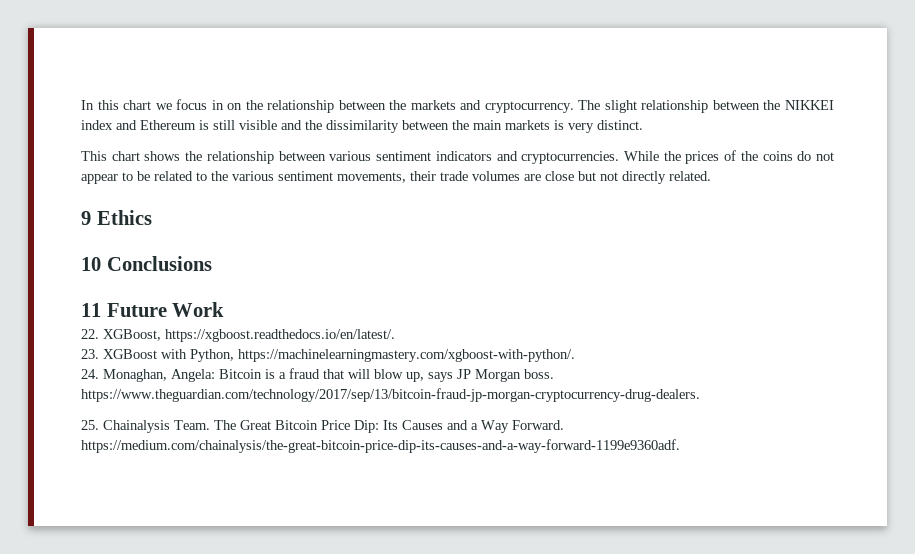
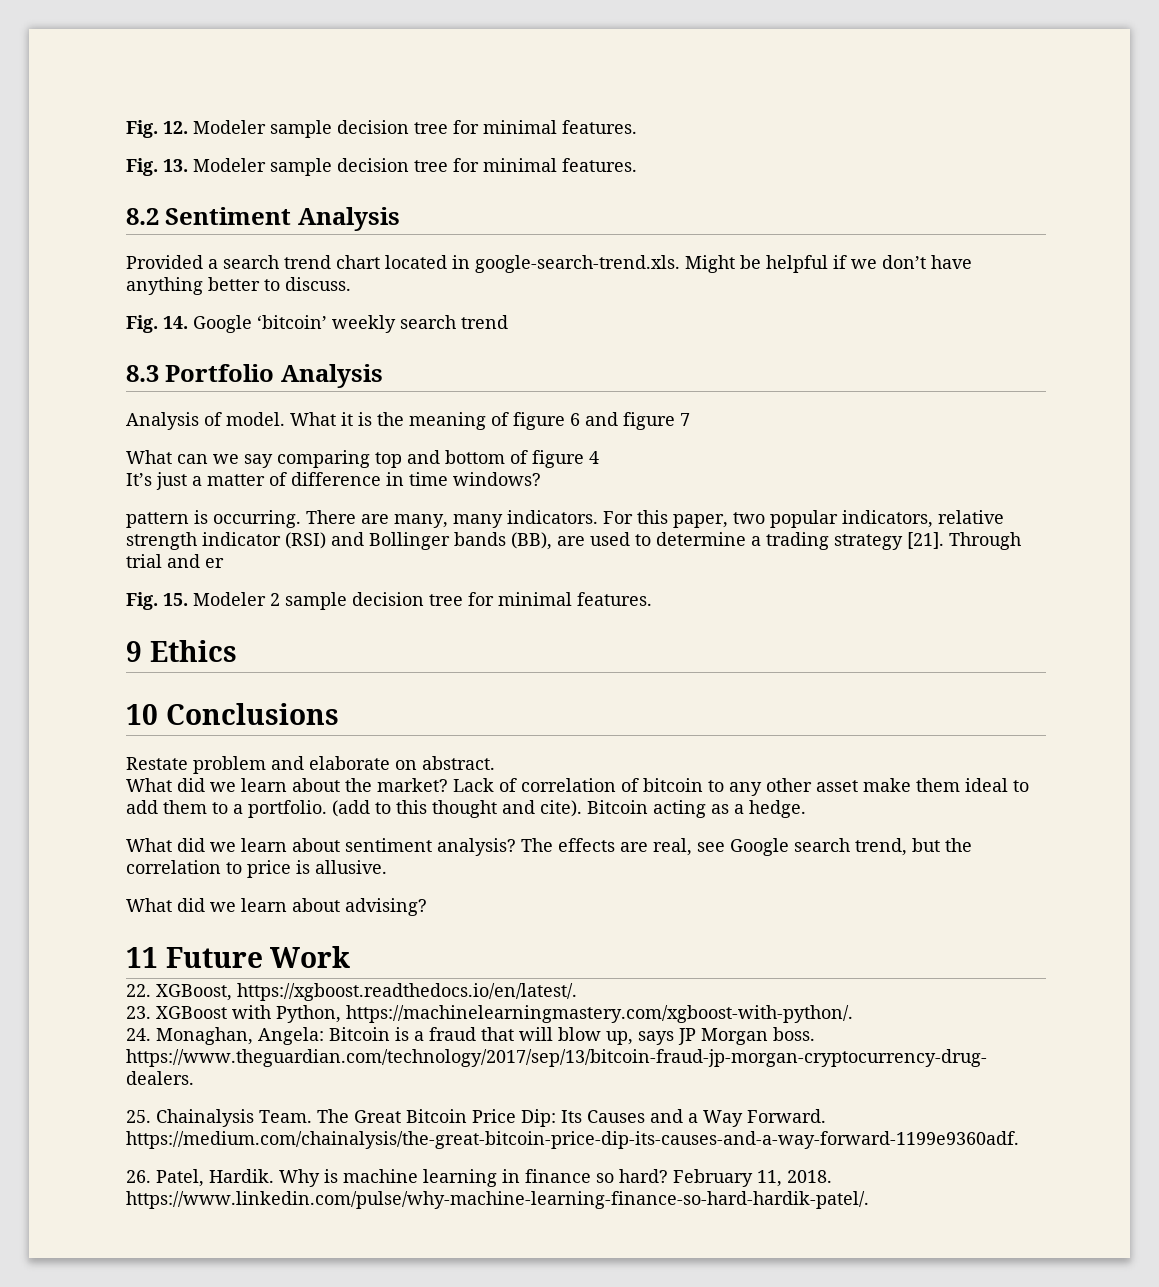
[81,99,834,113] [81,120,643,133] [81,150,834,164] [81,171,711,184] [81,210,152,225] [81,256,212,271] In this chart we focus in on the relationship between the markets and cryptocurrency. The slight relationship between the NIKKEI index and Ethereum is still visible and the dissimilarity between the main markets is very distinct. // This chart shows the relationship between various sentiment indicators and cryptocurrencies. While the prices of the coins do not appear to be related to the various sentiment movements, their trade volumes are close but not directly related. // 9 Ethics // 10 Conclusions -> [126,120,637,138] [126,158,637,176] [126,207,400,231] [126,255,972,273] [126,277,351,295] [126,315,508,333] [126,364,383,388] [126,412,690,430] [126,450,599,468] [126,472,541,490] [126,510,1004,528] [126,532,1021,550] [126,554,224,568] [126,592,652,610] [126,640,237,662] [126,703,339,725] [126,756,495,774] [126,778,1029,796] [126,800,806,818] [126,838,972,856] [126,860,387,878] [126,898,427,916] Fig. 12. Modeler sample decision tree for minimal features. // Fig. 13. Modeler sample decision tree for minimal features. // 8.2 Sentiment Analysis // Provided a search trend chart located in google-search-trend.xls. Might be helpful if we don’t have anything better to discuss. // Fig. 14. Google ‘bitcoin’ weekly search trend // 8.3 Portfolio Analysis // Analysis of model. What it is the meaning of figure 6 and figure 7 // What can we say comparing top and bottom of figure 4 // It’s just a matter of difference in time windows? // pattern is occurring. There are many, many indicators. For this paper, two popular indicators, relative strength indicator (RSI) and Bollinger bands (BB), are used to determine a trading strategy [21]. Through trial and er // Fig. 15. Modeler 2 sample decision tree for minimal features. // 9 Ethics // 10 Conclusions // Restate problem and elaborate on abstract. // What did we learn about the market? Lack of correlation of bitcoin to any other asset make them ideal to add them to a portfolio. (add to this thought and cite). Bitcoin acting as a hedge. // What did we learn about sentiment analysis? The effects are real, see Google search trend, but the correlation to price is allusive. // What did we learn about advising?
(680, 446) none -> [126,1169,832,1187] [126,1191,869,1209] // 26. Patel, Hardik. Why is machine learning in finance so hard? February 11, 2018. https://www.linkedin.com/pulse/why-machine-learning-finance-so-hard-hardik-patel/.

